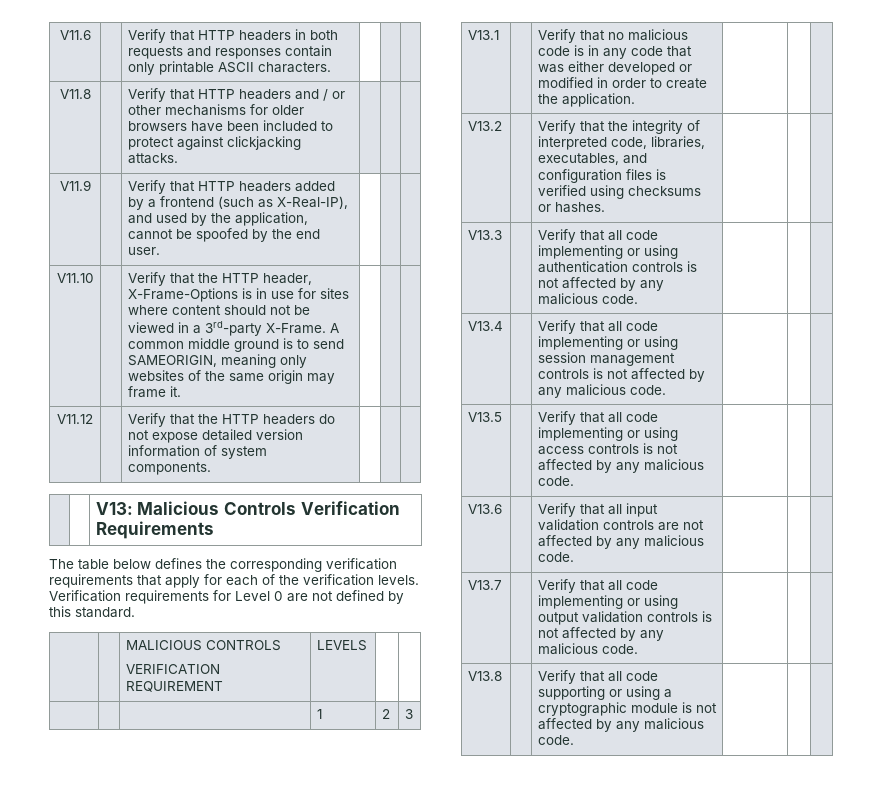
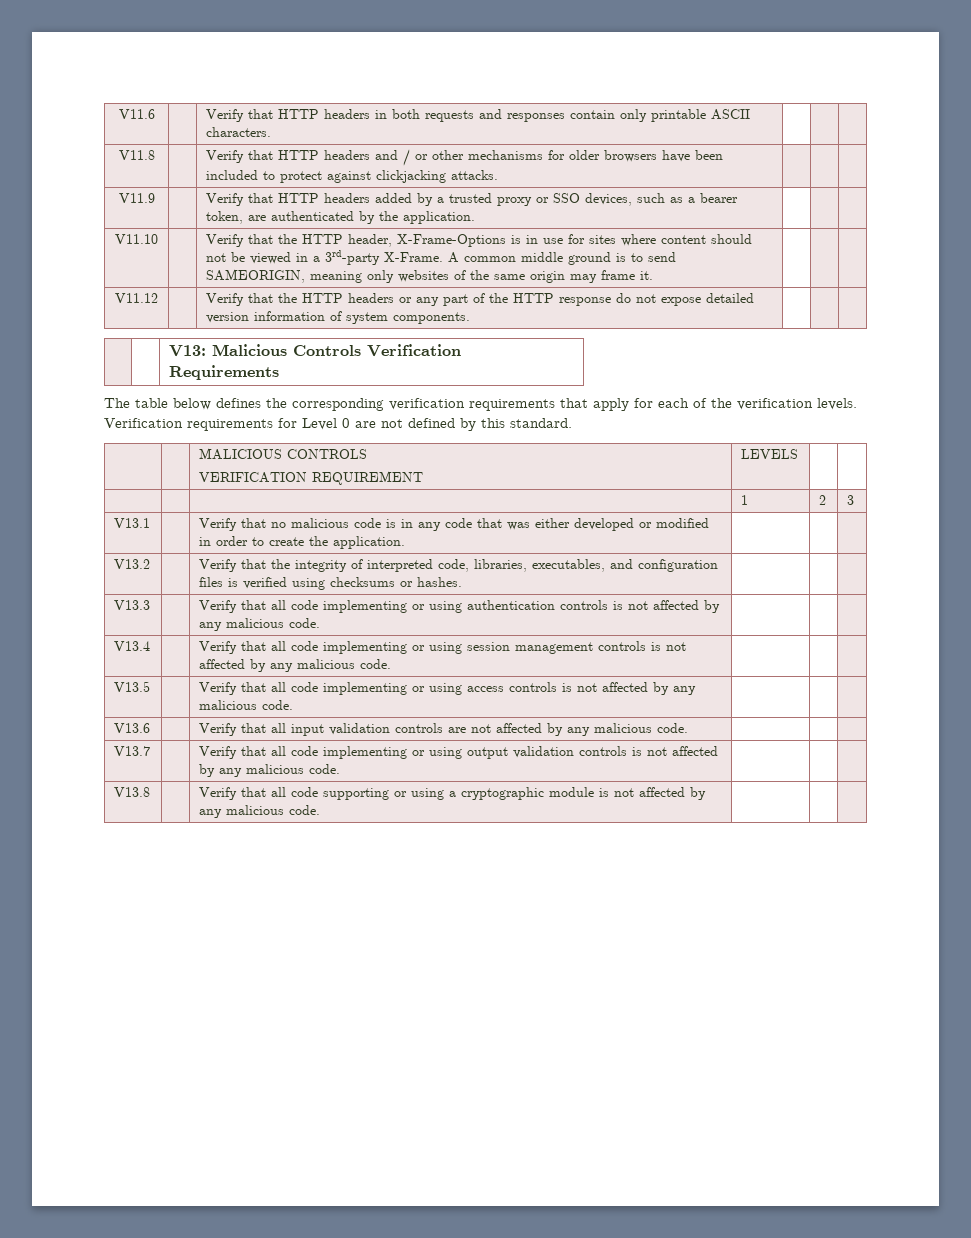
[159,196,348,209] [127,212,308,226] [127,228,320,242] [127,247,160,255] frontend (such as X-Real-IP), and used by the application, cannot be spoofed by the end user. -> [449,193,739,206] [206,211,476,224] trusted proxy or SSO devices, such as a bearer token, are authenticated by the application.
(315, 419) none -> [399,293,612,306] or any part of the HTTP response

